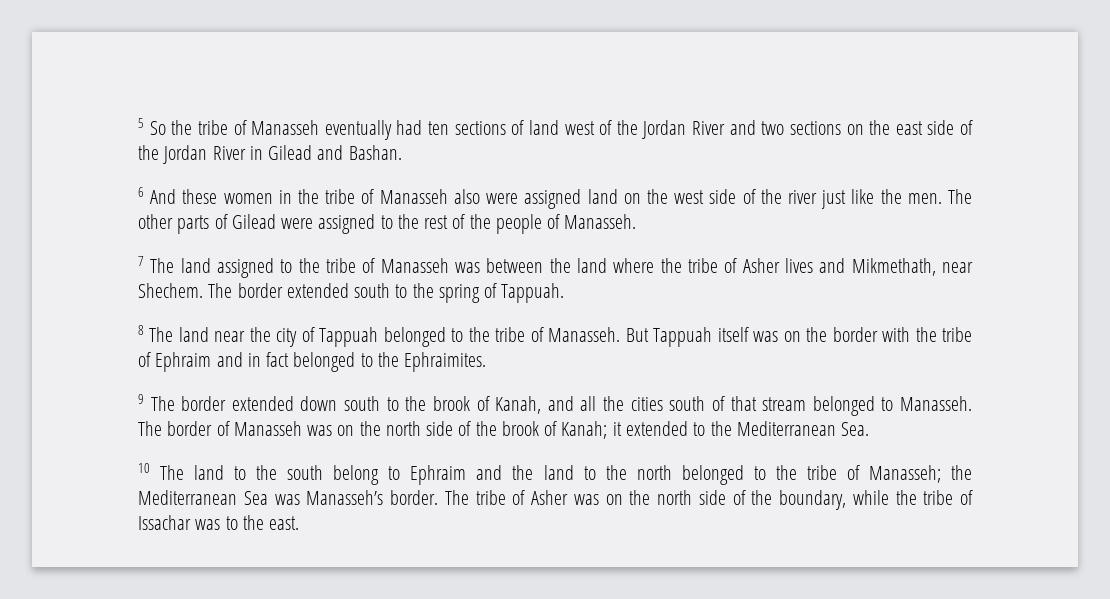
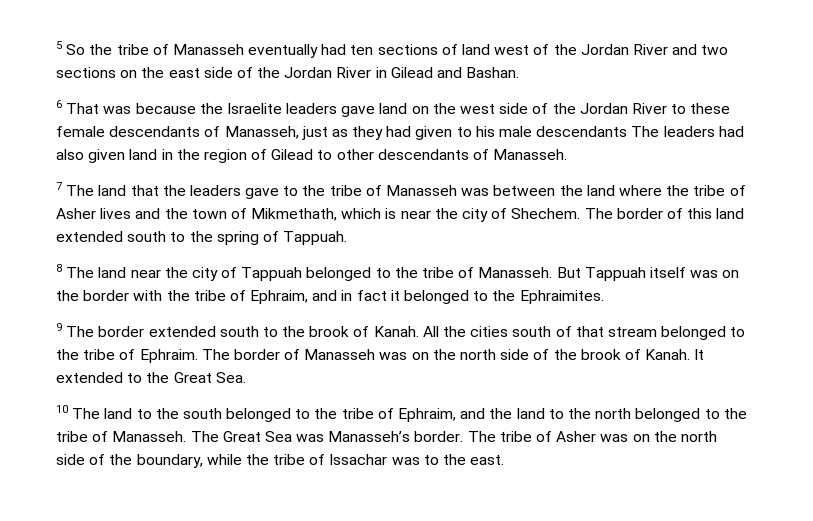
[150,189,582,209] And these women in the tribe of Manasseh also were assigned -> [66,103,376,117] That was because the Israelite leaders gave
[787,189,973,209] [138,214,542,234] river just like the men. The other parts of Gilead were assigned to the rest of the people -> [579,103,731,114] [56,126,744,140] [56,149,469,163] Jordan River to these female descendants of Manasseh, just as they had given to his male descendants The leaders had also given land in the region of Gilead to other descendants
[217,258,274,278] assigned -> [130,185,280,199] that the leaders gave
[851,258,974,276] [138,283,283,298] Mikmethath, near Shechem. The border -> [164,208,745,222] the town of Mikmethath, which is near the city of Shechem. The border of this land
[155,352,212,372] Ephraim -> [250,290,309,304] Ephraim,
(290, 359) none -> [390,290,400,301] it
[300,396,338,411] down -> (216, 331) none
[495,396,597,414] Kanah, and all -> [373,326,439,337] Kanah. All
[899,396,972,411] Manasseh. -> [56,349,198,363] the tribe of Ephraim.
[561,421,622,439] Kanah; it -> [645,349,705,360] Kanah. It
[736,421,836,436] Mediterranean -> [173,372,212,383] Great
[333,465,467,485] belong to Ephraim -> [226,408,457,422] belonged to the tribe of Ephraim,
[868,465,972,483] [138,490,237,505] Manasseh; the Mediterranean -> [112,431,261,442] Manasseh. The Great

